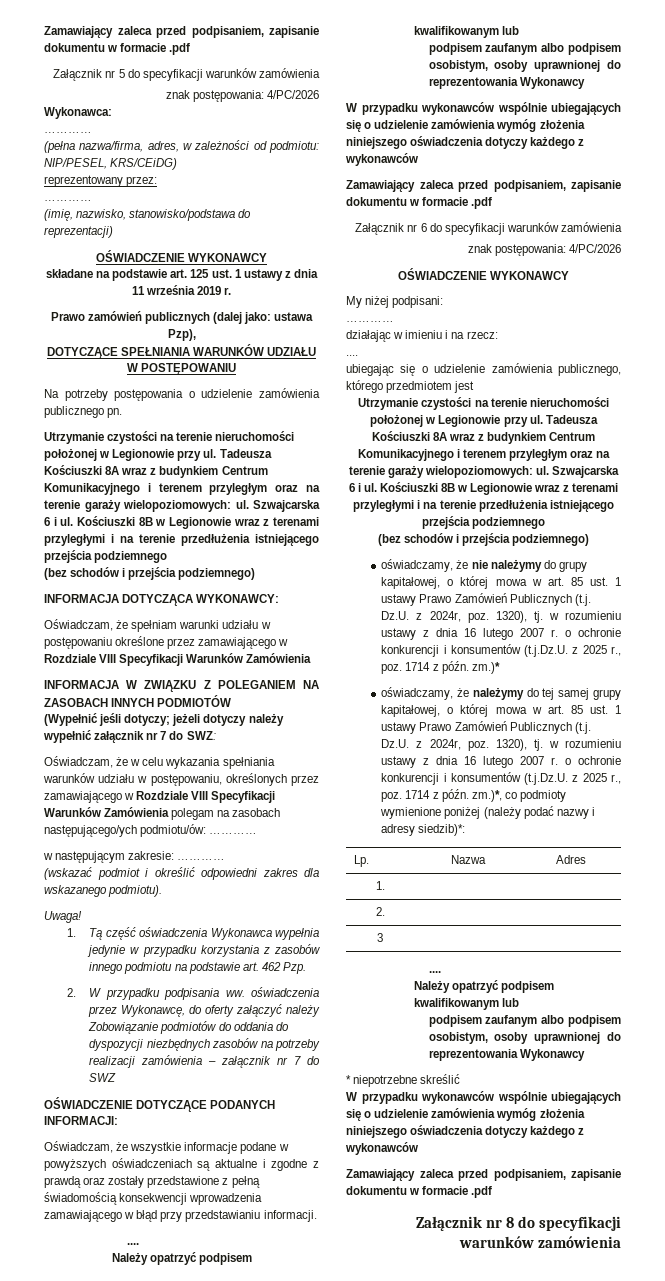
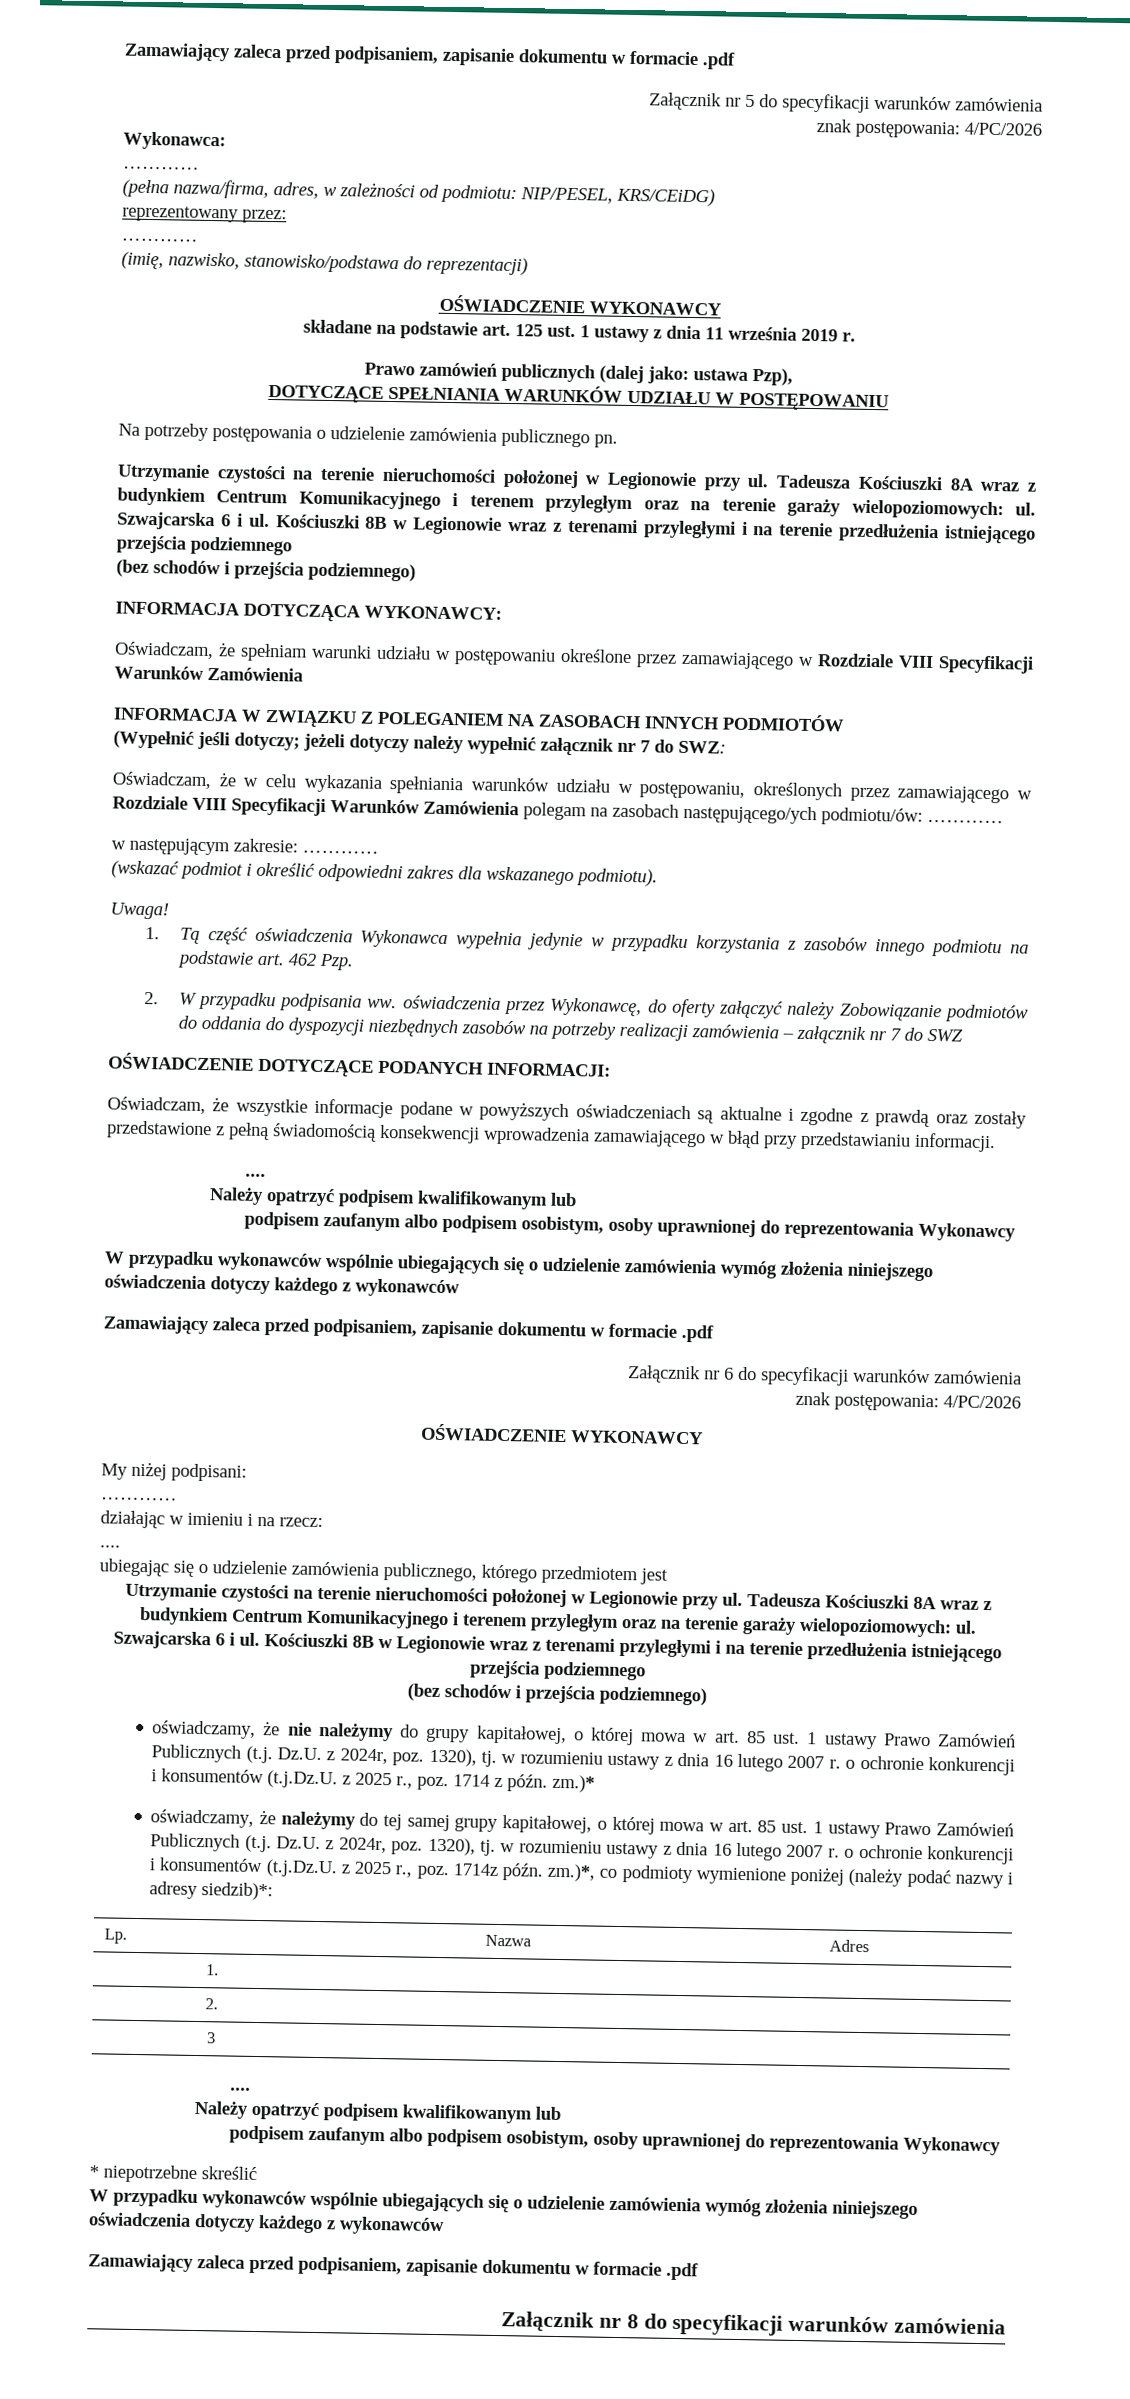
[405,790,439,799] 1714 z -> [452,1863,498,1876] 1714z

